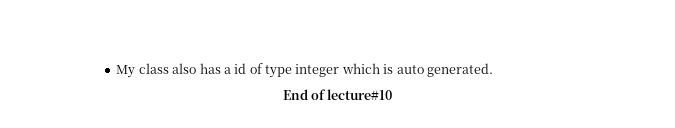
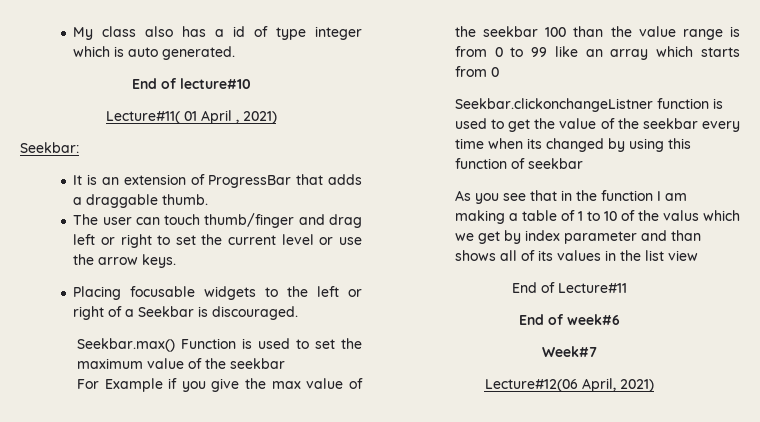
(393, 94) none -> [105,110,277,124] [20,142,79,153] [73,174,362,188] [73,194,209,208] [73,213,363,228] [73,234,362,248] [73,254,177,268] [73,286,363,300] [73,306,299,320] [76,338,363,352] [76,358,285,369] [76,378,363,392] [454,26,740,40] [454,46,740,60] [454,66,499,77] [454,98,723,112] [454,118,740,132] [454,138,691,152] [454,158,583,169] [454,190,687,204] [454,210,740,224] [454,230,701,244] [454,250,698,261] [511,282,627,293] [518,314,620,325] [541,346,597,357] [484,378,654,392] // Lecture#11( 01 April , 2021) // Seekbar: // It is an extension of ProgressBar that adds a draggable thumb. // The user can touch thumb/finger and drag left or right to set the current level or use the arrow keys. // Placing focusable widgets to the left or right of a Seekbar is discouraged. // Seekbar.max() Function is used to set the maximum value of the seekbar // For Example if you give the max value of the seekbar 100 than the value range is from 0 to 99 like an array which starts from 0 // Seekbar.clickonchangeListner function is used to get the value of the seekbar every time when its changed by using this function of seekbar // As you see that in the function I am making a table of 1 to 10 of the valus which we get by index parameter and than shows all of its values in the list view // End of Lecture#11 // End of week#6 // Week#7 // Lecture#12(06 April, 2021)

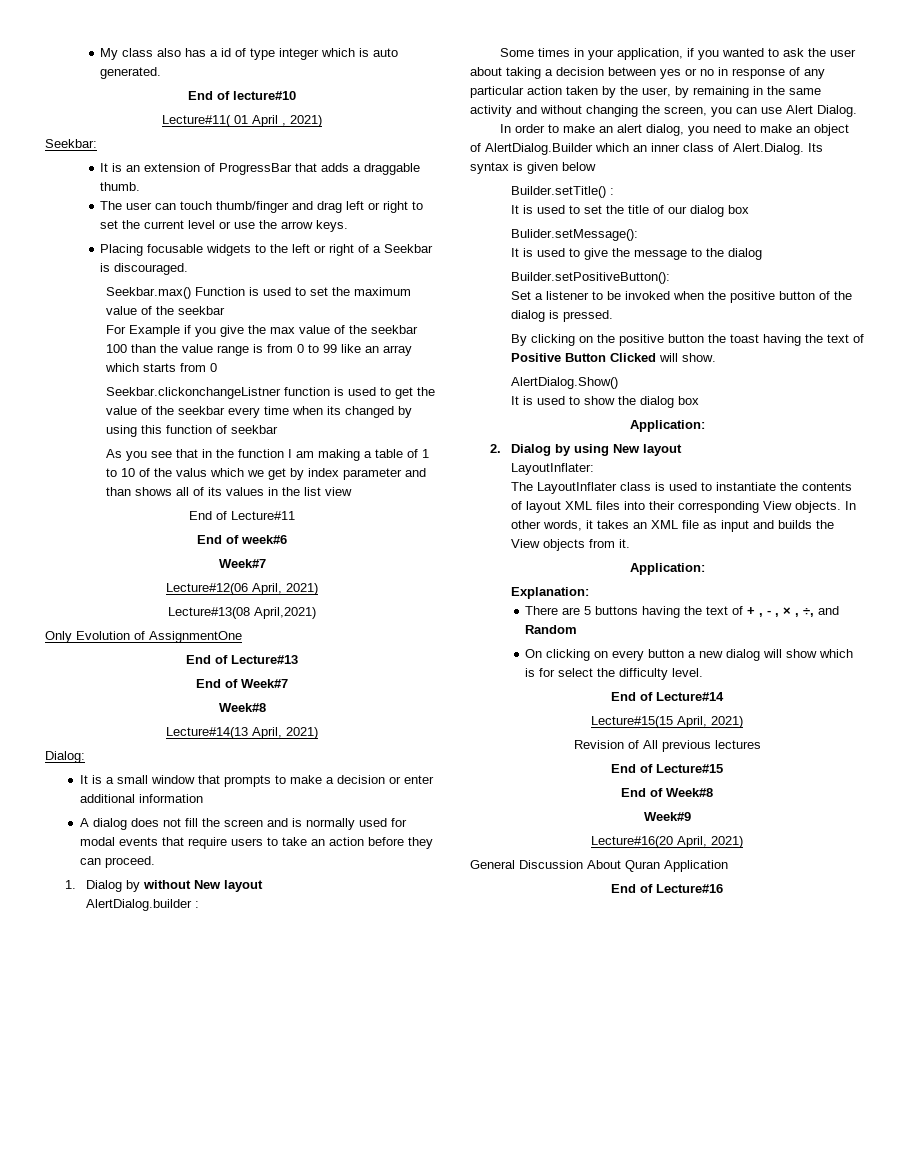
(654, 385) none -> [168,607,316,619] [45,631,242,643] [186,655,298,664] [196,679,288,688] [218,703,266,712] [166,727,318,739] [45,751,85,763] [79,775,434,787] [79,794,203,803] [79,818,407,830] [79,837,433,849] [79,856,155,868] [65,880,263,892] [85,899,199,911] [500,48,857,60] [470,67,825,79] [470,86,821,98] [470,105,857,117] [500,124,850,136] [470,143,823,155] [470,162,596,174] [510,186,614,198] [510,205,749,217] [510,229,638,241] [510,248,762,260] [510,272,670,284] [510,291,852,303] [510,310,613,322] [510,334,864,346] [510,353,716,362] [510,377,618,389] [510,396,699,408] [629,420,705,432] [490,444,682,456] [510,463,594,475] [510,482,852,494] [510,501,856,513] [510,520,834,532] [510,539,630,551] [629,563,705,575] [510,587,589,599] [525,606,840,618] [525,625,578,634] [525,649,854,661] [525,668,704,680] [611,692,724,701] [591,716,743,728] [573,740,761,752] [611,764,723,773] [621,788,713,797] [643,812,691,821] [591,836,743,848] [470,860,728,872] [611,884,723,893] // Lecture#13(08 April,2021) // Only Evolution of AssignmentOne // End of Lecture#13 // End of Week#7 // Week#8 // Lecture#14(13 April, 2021) // Dialog: // It is a small window that prompts to make a decision or enter additional information // A dialog does not fill the screen and is normally used for modal events that require users to take an action before they can proceed. // 1. Dialog by without New layout // AlertDialog.builder : // Some times in your application, if you wanted to ask the user about taking a decision between yes or no in response of any particular action taken by the user, by remaining in the same activity and without changing the screen, you can use Alert Dialog. // In order to make an alert dialog, you need to make an object of AlertDialog.Builder which an inner class of Alert.Dialog. Its syntax is given below // Builder.setTitle() : // It is used to set the title of our dialog box // Bulider.setMessage(): // It is used to give the message to the dialog // Builder.setPositiveButton(): // Set a listener to be invoked when the positive button of the dialog is pressed. // By clicking on the positive button the toast having the text of Positive Button Clicked will show. // AlertDialog.Show() // It is used to show the dialog box // Application: // 2. Dialog by using New layout // LayoutInflater: // The LayoutInflater class is used to instantiate the contents of layout XML files into their corresponding View objects. In other words, it takes an XML file as input and builds the View objects from it. // Application: // Explanation: // There are 5 buttons having the text of + , - , × , ÷, and Random // On clicking on every button a new dialog will show which is for select the difficulty level. // End of Lecture#14 // Lecture#15(15 April, 2021) // Revision of All previous lectures // End of Lecture#15 // End of Week#8 // Week#9 // Lecture#16(20 April, 2021) // General Discussion About Quran Application // End of Lecture#16

